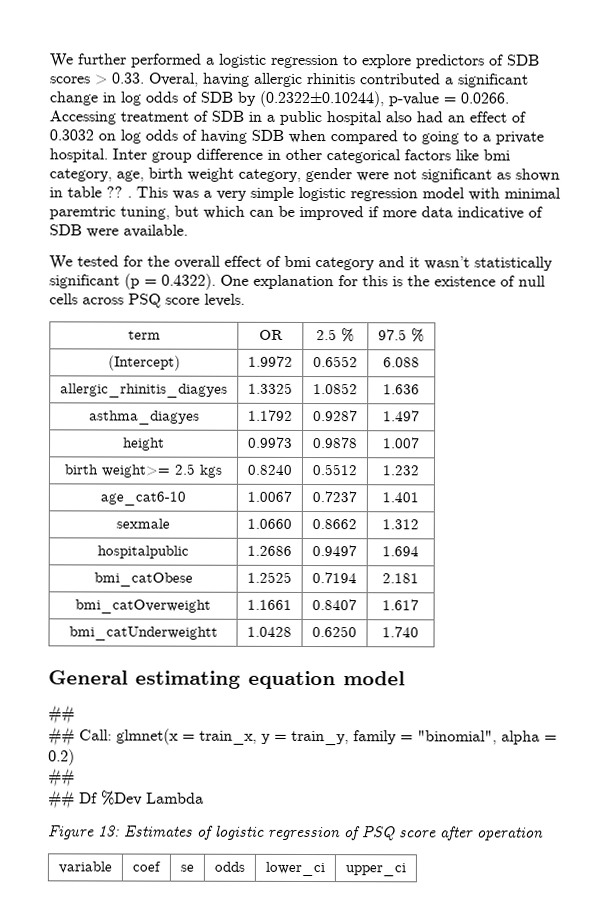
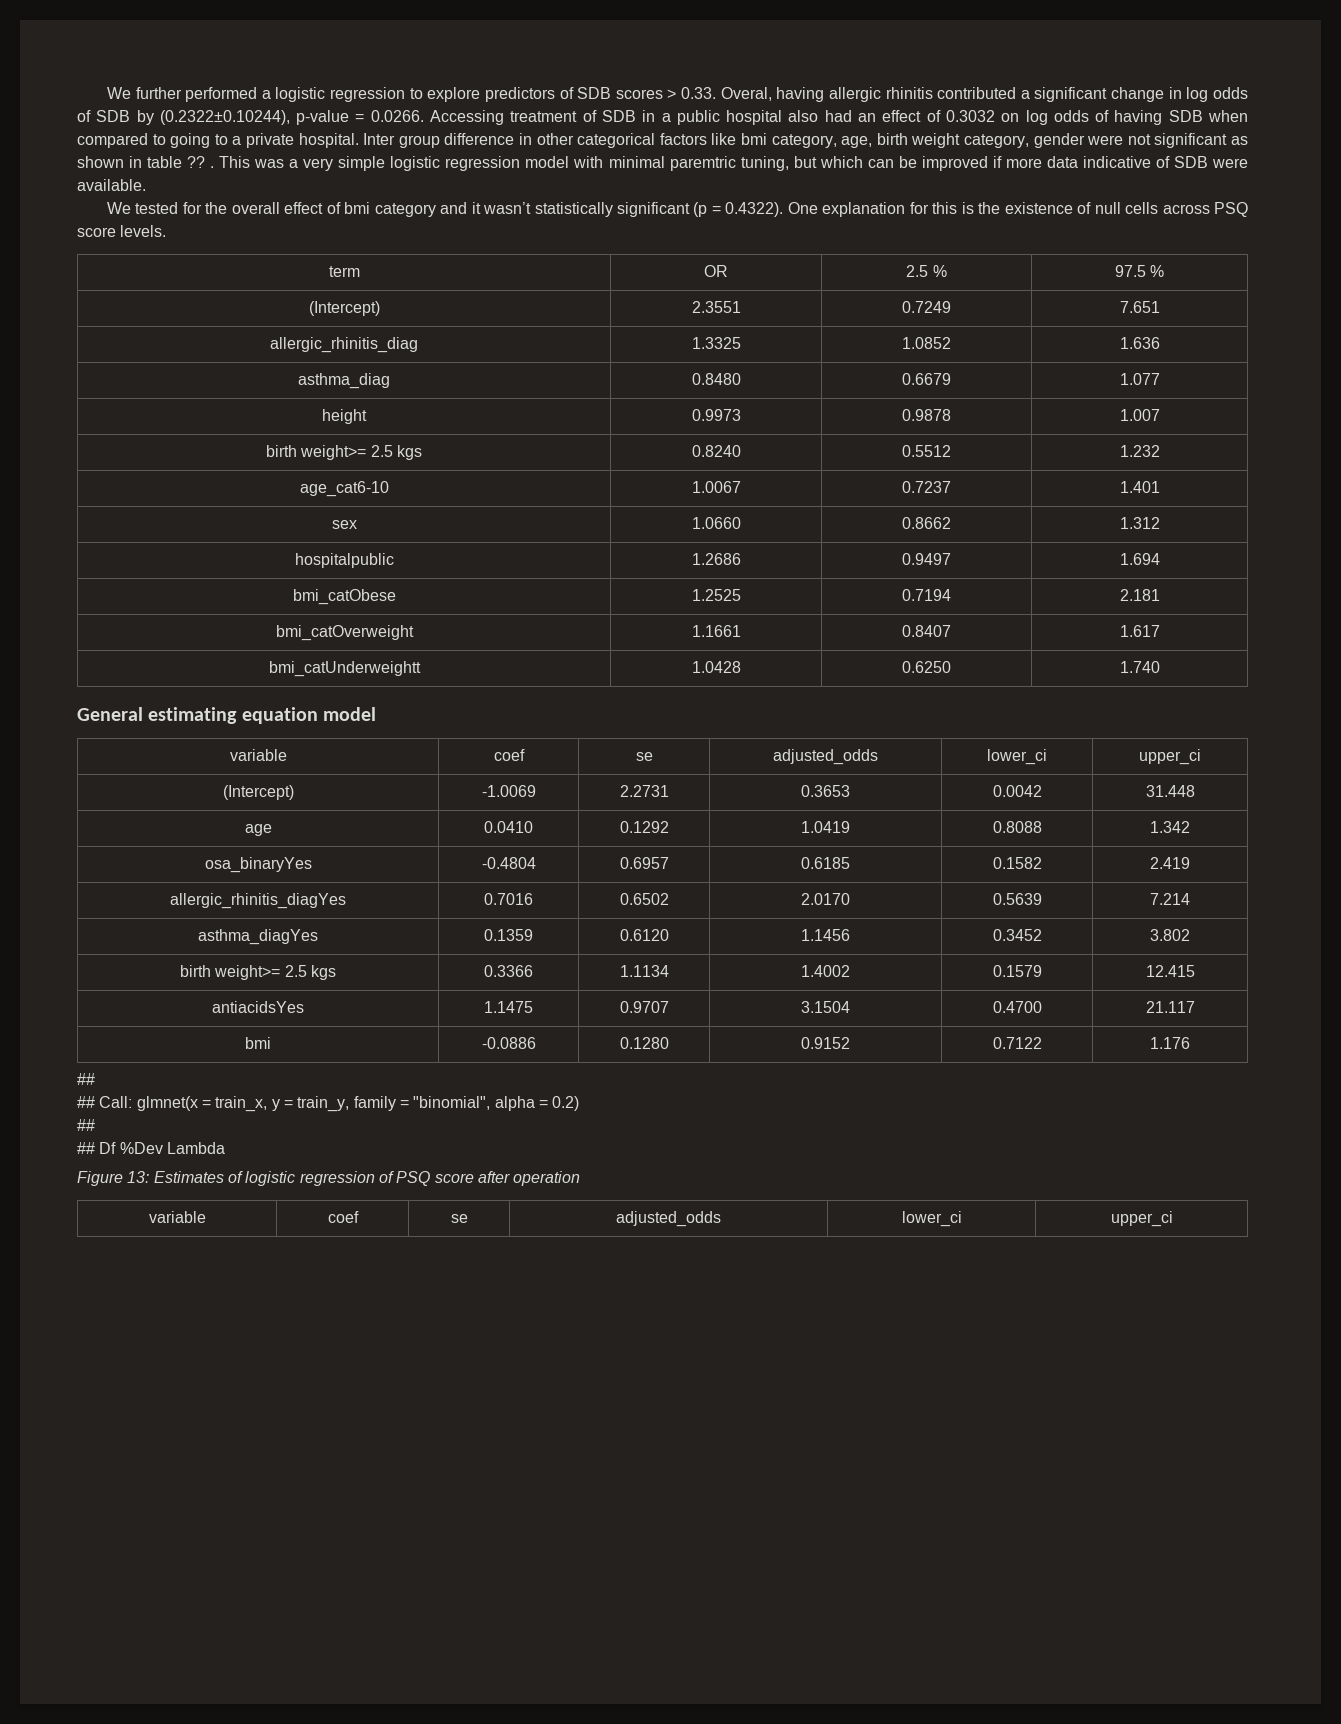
[248,355,293,367] [313,356,358,368] [383,357,420,368] [60,383,228,398] 1.9972 | 0.6552 | 6.088 // allergic_rhinitis_diagyes -> [691,301,741,313] [902,301,951,313] [1119,301,1160,313] [270,337,418,353] 2.3551 | 0.7249 | 7.651 // allergic_rhinitis_diag
[88,410,200,425] [248,409,293,421] [313,410,358,422] [383,410,420,422] asthma_diagyes | 1.1792 | 0.9287 | 1.497 -> [298,373,390,389] [691,373,741,385] [902,373,951,385] [1119,373,1160,385] asthma_diag | 0.8480 | 0.6679 | 1.077
[116,518,170,529] sexmale -> [331,520,357,529] sex
(405, 678) none -> [229,749,287,761] [493,749,525,761] [635,752,653,761] [773,749,878,765] [987,749,1047,765] [1139,749,1201,765] [222,785,294,800] [481,785,536,797] [619,785,669,797] [801,785,850,797] [992,785,1042,797] [1145,785,1195,797] [244,824,272,836] [484,821,533,833] [619,821,669,833] [801,821,850,833] [992,821,1042,833] [1150,821,1190,833] [204,857,312,873] [481,857,536,869] [619,857,669,869] [801,857,850,869] [992,857,1042,869] [1150,857,1190,869] [170,893,346,909] [484,893,533,905] [619,893,669,905] [801,893,850,905] [992,893,1042,905] [1150,893,1190,905] [198,929,318,945] [484,929,533,941] [619,929,669,941] [801,929,850,941] [992,929,1042,941] [1150,929,1190,941] [180,965,336,980] [484,965,533,977] [619,965,669,977] [801,965,850,977] [992,965,1042,977] [1145,965,1195,977] [212,1001,304,1013] [484,1001,533,1013] [619,1001,669,1013] [801,1001,850,1013] [992,1001,1042,1013] [1145,1001,1195,1013] [245,1037,271,1049] [481,1037,536,1049] [619,1037,669,1049] [801,1037,850,1049] [992,1037,1042,1049] [1150,1037,1190,1049] // variable | coef | se | adjusted_odds | lower_ci | upper_ci // (Intercept) | -1.0069 | 2.2731 | 0.3653 | 0.0042 | 31.448 // age | 0.0410 | 0.1292 | 1.0419 | 0.8088 | 1.342 // osa_binaryYes | -0.4804 | 0.6957 | 0.6185 | 0.1582 | 2.419 // allergic_rhinitis_diagYes | 0.7016 | 0.6502 | 2.0170 | 0.5639 | 7.214 // asthma_diagYes | 0.1359 | 0.6120 | 1.1456 | 0.3452 | 3.802 // birth weight>= 2.5 kgs | 0.3366 | 1.1134 | 1.4002 | 0.1579 | 12.415 // antiacidsYes | 1.1475 | 0.9707 | 3.1504 | 0.4700 | 21.117 // bmi | -0.0886 | 0.1280 | 0.9152 | 0.7122 | 1.176
[214,861,245,872] odds -> [616,1211,721,1227] adjusted_odds

